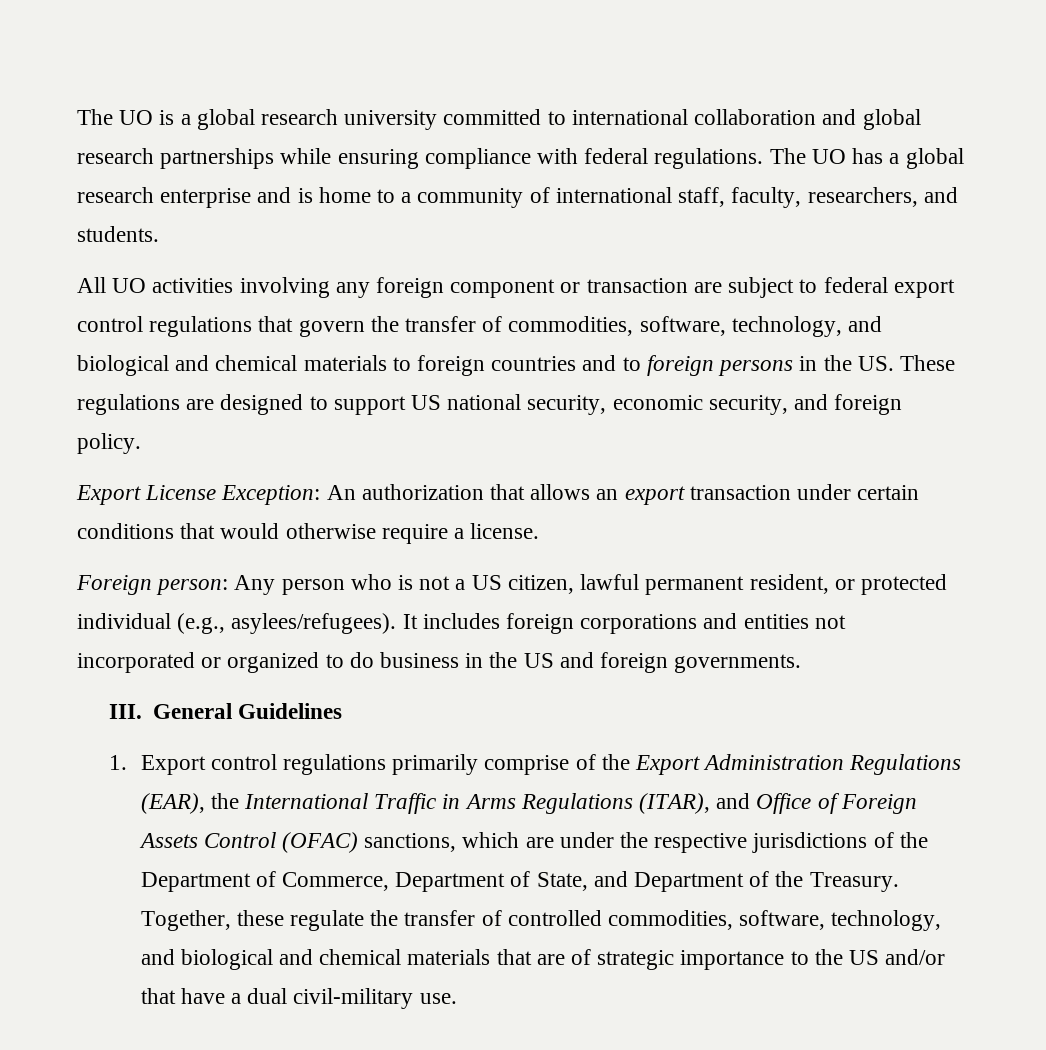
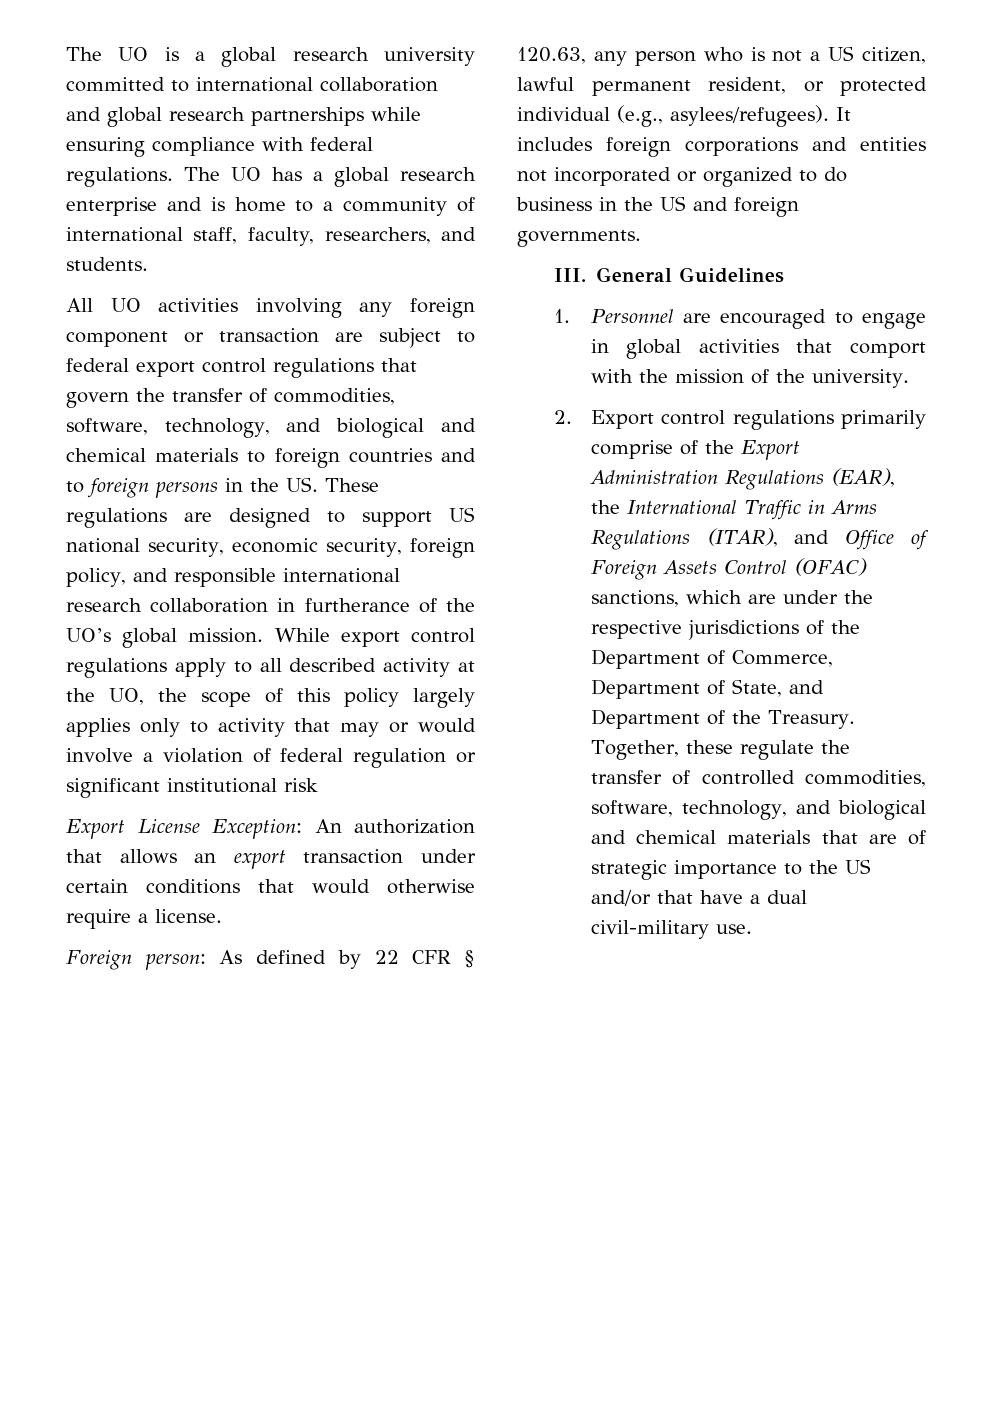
[794,394,903,415] [77,433,141,454] and foreign policy. -> [410,538,475,558] [66,568,400,587] [66,598,475,613] [66,628,475,648] [66,658,475,678] [66,688,475,708] [66,718,476,737] [66,748,476,768] [66,778,318,798] foreign policy, and responsible international research collaboration in furtherance of the UO’s global mission. While export control regulations apply to all described activity at the UO, the scope of this policy largely applies only to activity that may or would involve a violation of federal regulation or significant institutional risk
[234,575,276,595] Any -> [219,950,476,969] [517,47,627,66] As defined by 22 CFR § 120.63, any
(127, 762) none -> [590,309,926,329] [590,339,926,359] [590,369,909,388] [553,410,572,424] Personnel are encouraged to engage in global activities that comport with the mission of the university. // 2.

